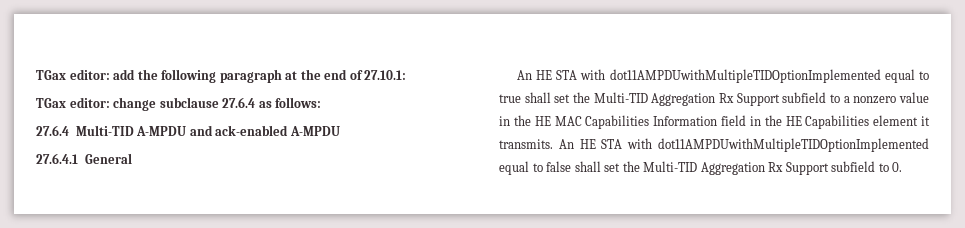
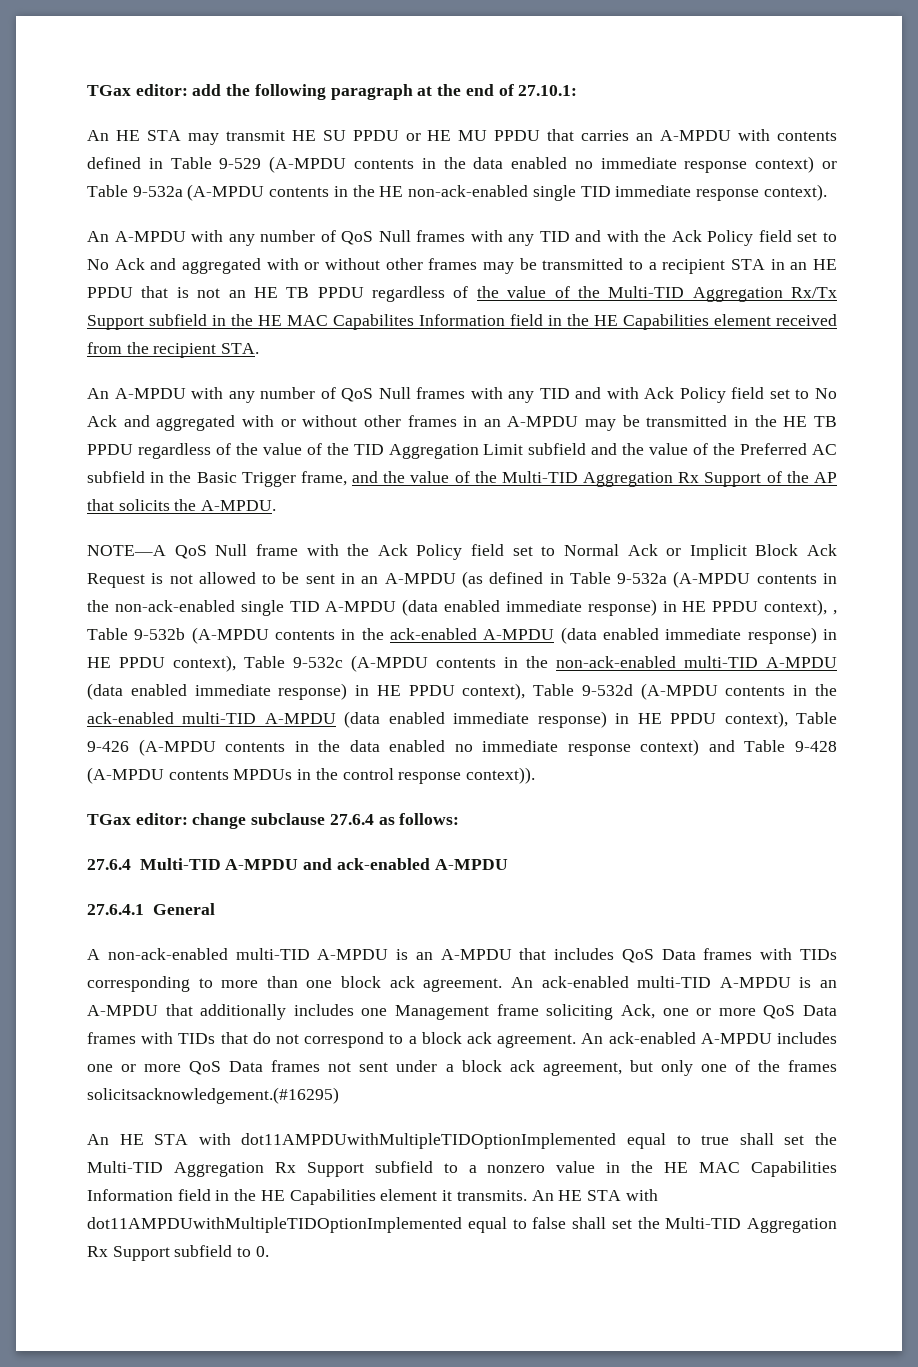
(407, 75) none -> [87,129,838,145] [87,156,838,173] [87,184,827,201] [87,230,837,246] [87,258,837,274] [87,286,837,302] [87,314,837,330] [87,342,260,358] [87,387,837,403] [87,415,837,431] [87,443,838,459] [87,471,837,487] [87,499,277,511] [87,544,837,560] [87,571,837,588] [87,599,837,616] [87,627,838,644] [87,655,837,672] [87,683,837,700] [87,711,838,728] [87,739,838,756] [87,767,536,784] // An HE STA may transmit HE SU PPDU or HE MU PPDU that carries an A-MPDU with contents defined in Table 9-529 (A-MPDU contents in the data enabled no immediate response context) or Table 9-532a (A-MPDU contents in the HE non-ack-enabled single TID immediate response context). // An A-MPDU with any number of QoS Null frames with any TID and with the Ack Policy field set to No Ack and aggregated with or without other frames may be transmitted to a recipient STA in an HE PPDU that is not an HE TB PPDU regardless of the value of the Multi-TID Aggregation Rx/Tx Support subfield in the HE MAC Capabilites Information field in the HE Capabilities element received from the recipient STA. // An A-MPDU with any number of QoS Null frames with any TID and with Ack Policy field set to No Ack and aggregated with or without other frames in an A-MPDU may be transmitted in the HE TB PPDU regardless of the value of the TID Aggregation Limit subfield and the value of the Preferred AC subfield in the Basic Trigger frame, and the value of the Multi-TID Aggregation Rx Support of the AP that solicits the A-MPDU. // NOTE—A QoS Null frame with the Ack Policy field set to Normal Ack or Implicit Block Ack Request is not allowed to be sent in an A-MPDU (as defined in Table 9-532a (A-MPDU contents in the non-ack-enabled single TID A-MPDU (data enabled immediate response) in HE PPDU context), , Table 9-532b (A-MPDU contents in the ack-enabled A-MPDU (data enabled immediate response) in HE PPDU context), Table 9-532c (A-MPDU contents in the non-ack-enabled multi-TID A-MPDU (data enabled immediate response) in HE PPDU context), Table 9-532d (A-MPDU contents in the ack-enabled multi-TID A-MPDU (data enabled immediate response) in HE PPDU context), Table 9-426 (A-MPDU contents in the data enabled no immediate response context) and Table 9-428 (A-MPDU contents MPDUs in the control response context)).
(132, 158) none -> [87,948,837,963] [87,976,838,992] [87,1004,838,1020] [87,1032,837,1048] [87,1060,837,1076] [87,1087,339,1104] // A non-ack-enabled multi-TID A-MPDU is an A-MPDU that includes QoS Data frames with TIDs corresponding to more than one block ack agreement. An ack-enabled multi-TID A-MPDU is an A-MPDU that additionally includes one Management frame soliciting Ack, one or more QoS Data frames with TIDs that do not correspond to a block ack agreement. An ack-enabled A-MPDU includes one or more QoS Data frames not sent under a block ack agreement, but only one of the frames solicitsacknowledgement.(#16295)

